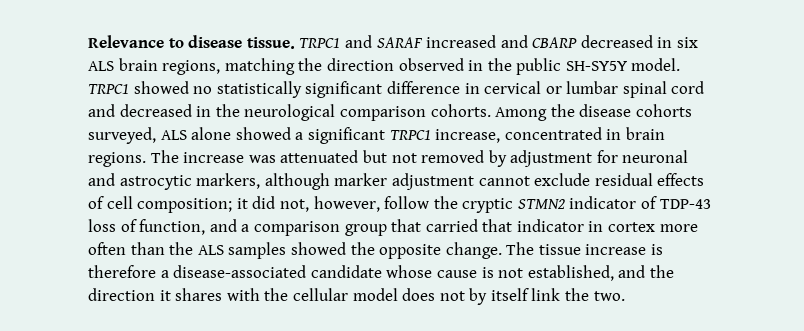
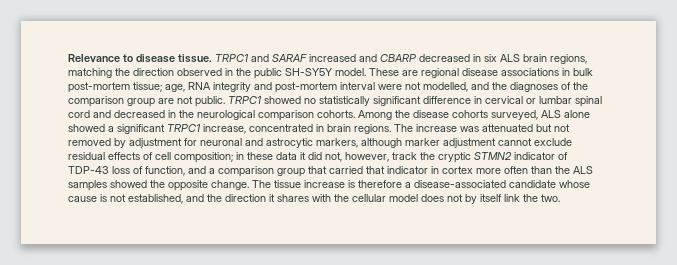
(681, 64) none -> [369,68,593,78] [68,82,588,93] [68,96,225,107] These are regional disease associations in bulk post-mortem tissue; age, RNA integrity and post-mortem interval were not modelled, and the diagnoses of the comparison group are not public.
(233, 205) none -> [236,152,297,160] in these data
[384,196,430,209] follow -> [392,152,417,160] track

